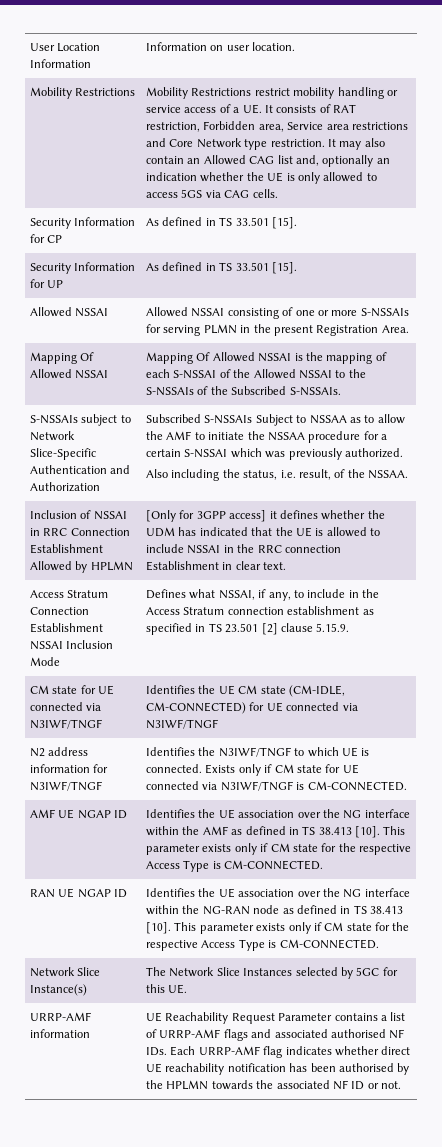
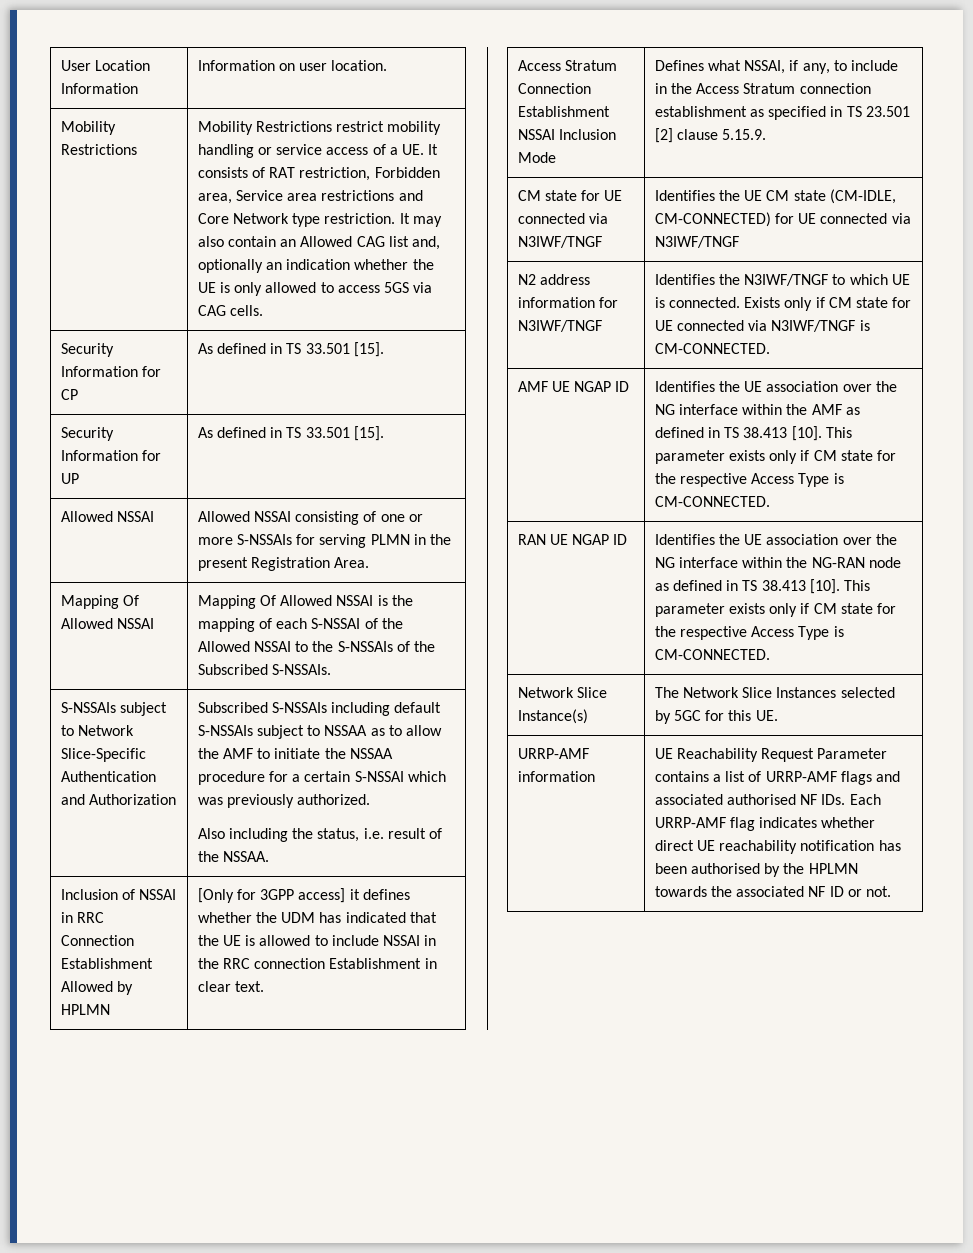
[255,414,293,426] Subject -> [331,702,442,716] [197,725,305,739] including default S-NSSAIs subject
[298,469,331,480] result, -> [387,828,426,839] result

